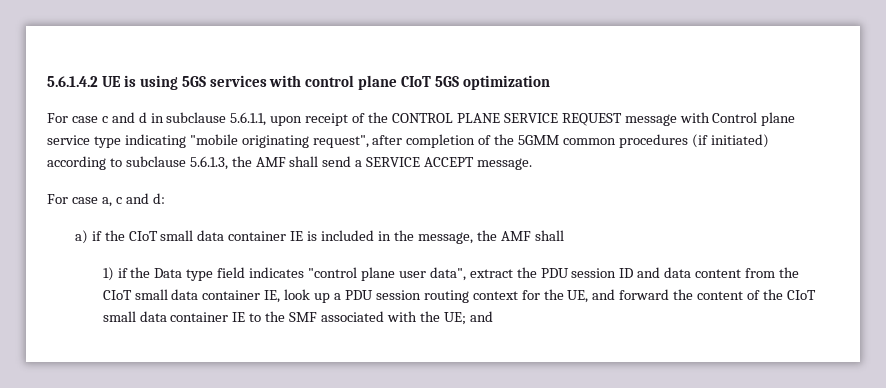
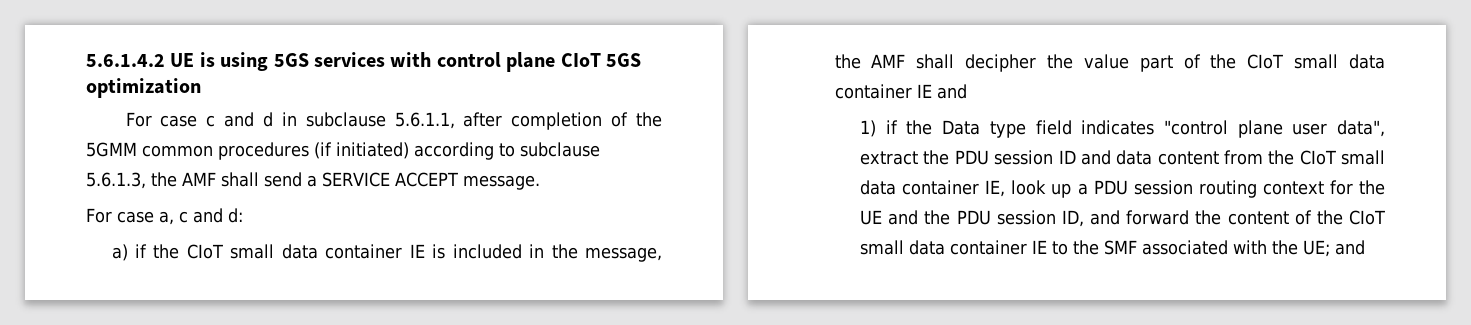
[270,112,796,126] [47,134,369,148] upon receipt of the CONTROL PLANE SERVICE REQUEST message with Control plane service type indicating "mobile originating request", -> (455, 120) none
(564, 235) none -> [965,54,1385,72] [834,84,967,99] decipher the value part of the CIoT small data container IE and
[567,290,589,303] UE, -> [860,210,1084,227] UE and the PDU session ID,

